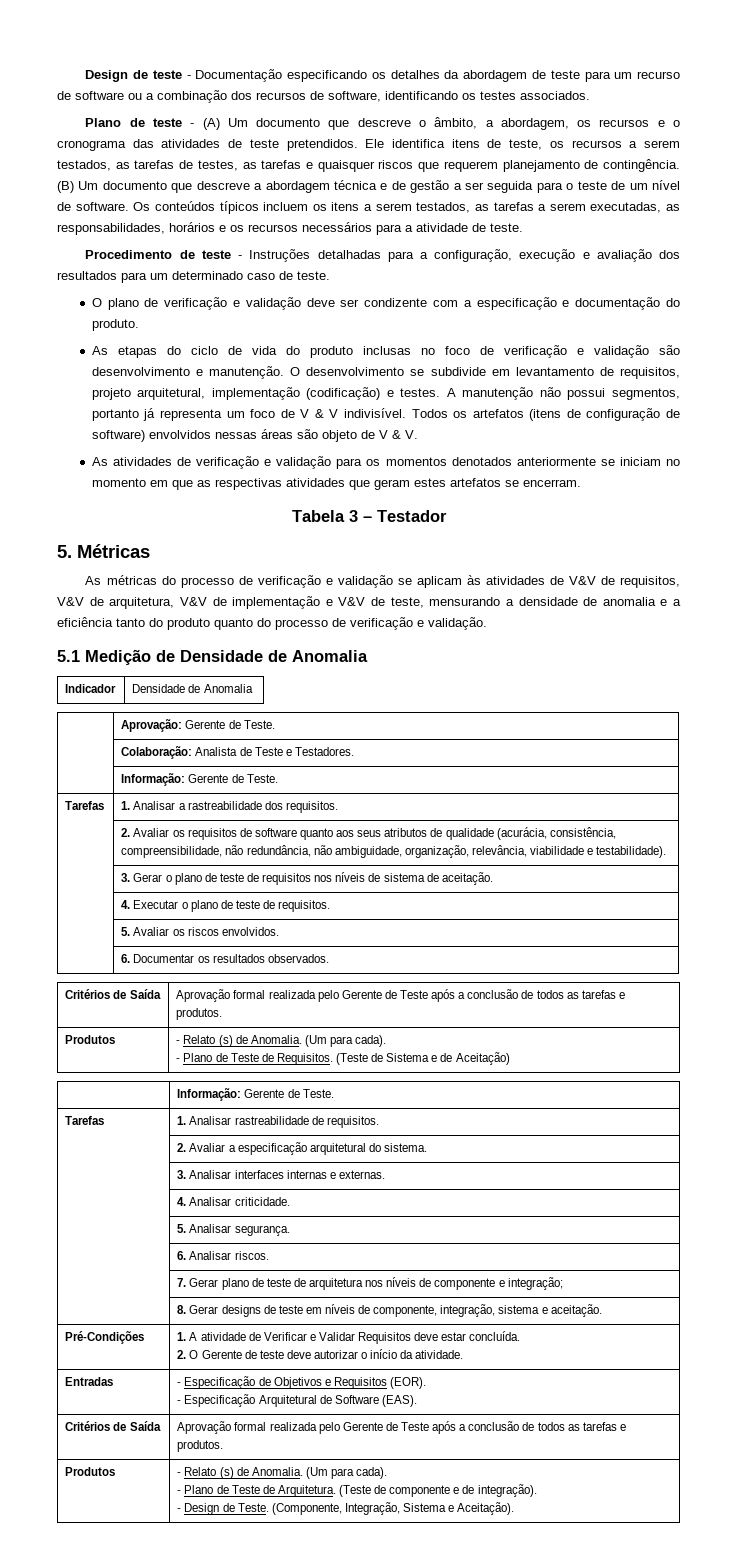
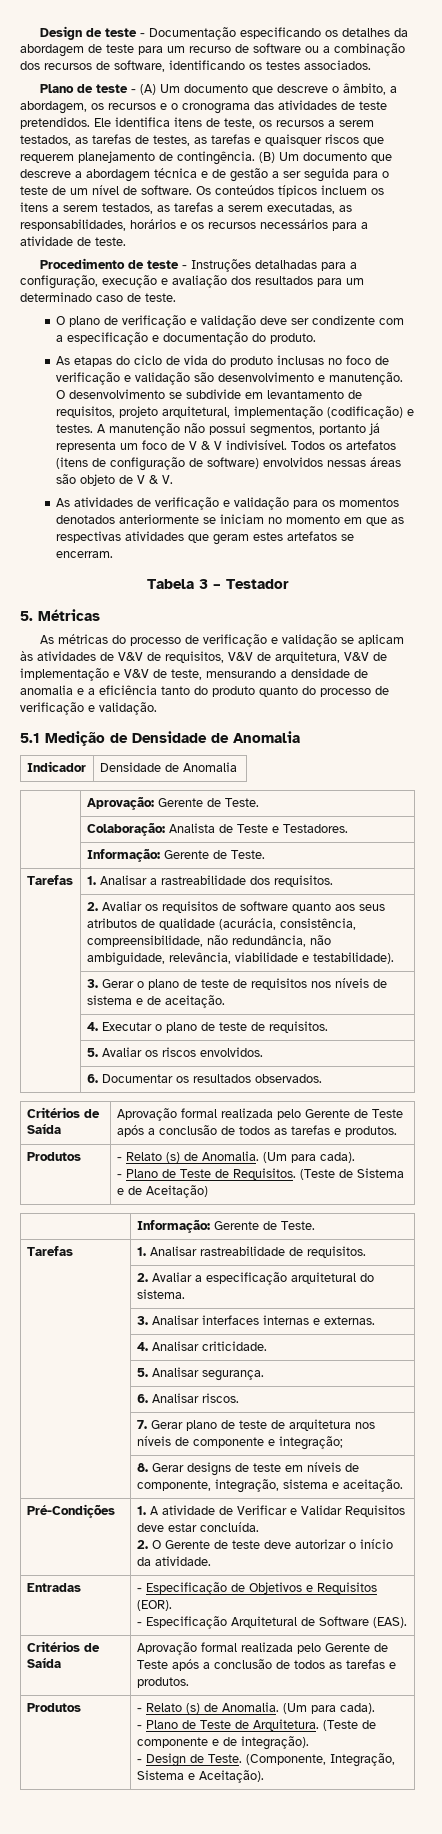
[404,845,469,858] organização, -> (165, 959) none
(425, 877) none -> [135,998,143,1005] e

